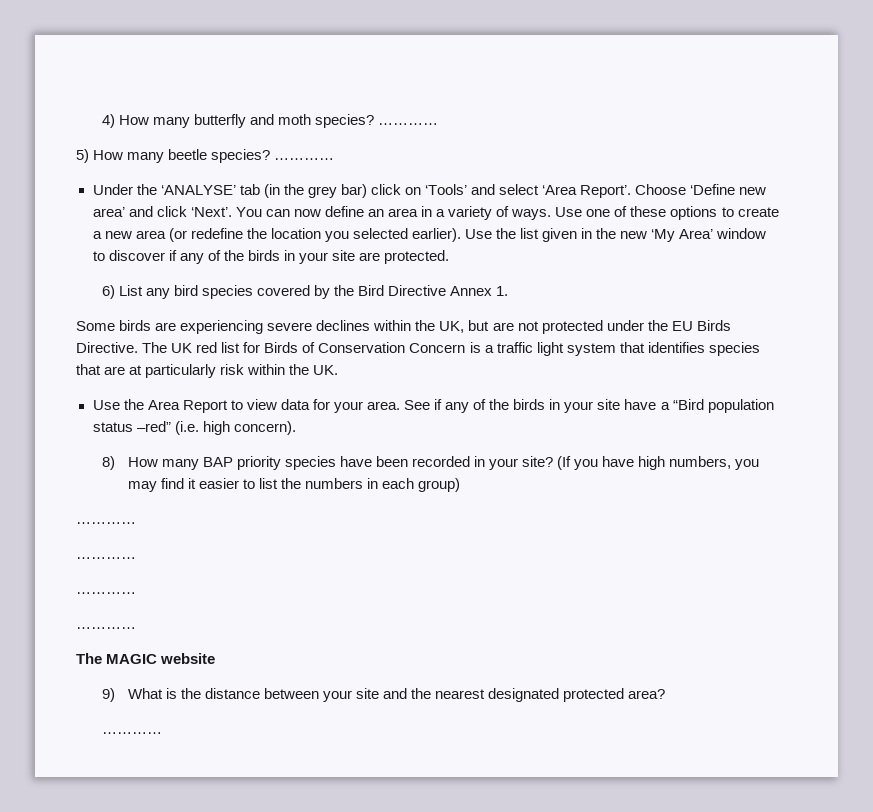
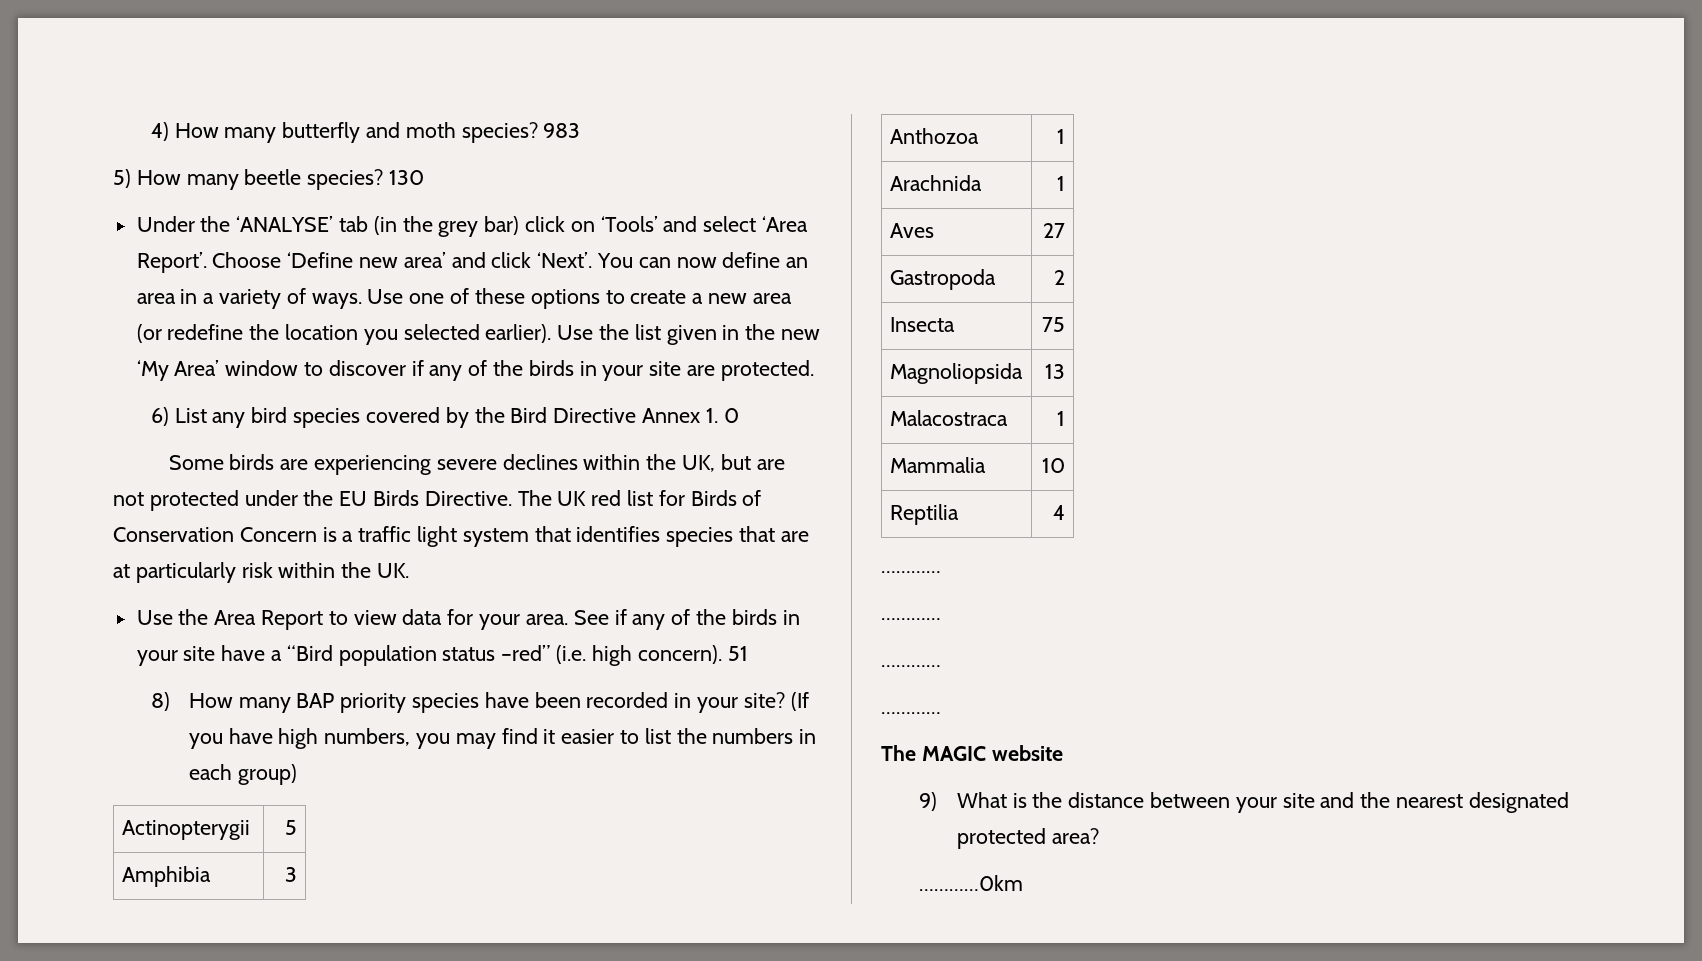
[378,123,439,125] ………… -> [543,123,581,138] 983
[274,158,335,160] ………… -> [389,170,425,185] 130
(509, 291) none -> [723,408,739,423] 0
(296, 428) none -> [727,646,748,661] 51
(461, 485) none -> [121,820,250,840] [285,820,298,835] [121,866,211,887] [285,867,298,882] [889,128,979,144] [1057,129,1066,144] [889,175,982,191] [1057,176,1066,191] [889,223,934,238] [1043,223,1066,238] [889,269,996,290] [1054,270,1066,285] [889,317,955,332] [1042,317,1066,332] [889,363,1023,384] [1045,364,1066,379] [889,410,1008,426] [1057,411,1066,426] [889,457,986,473] [1042,458,1066,473] [889,504,959,525] [1053,505,1066,520] // Actinopterygii | 5 // Amphibia | 3 // Anthozoa | 1 // Arachnida | 1 // Aves | 27 // Gastropoda | 2 // Insecta | 75 // Magnoliopsida | 13 // Malacostraca | 1 // Mammalia | 10 // Reptilia | 4
[101,732,162,734] ………… -> [918,875,1023,891] …………0km

